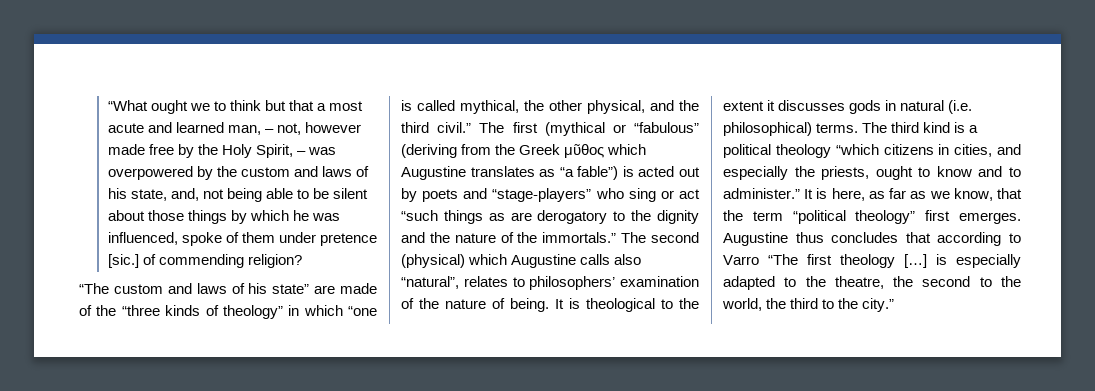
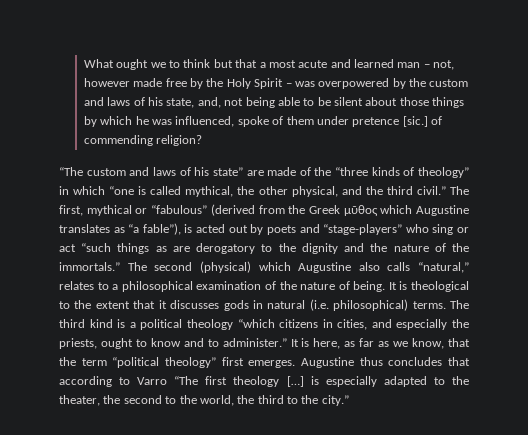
[107,100,148,111] “What -> [83,59,114,68] What
[227,125,261,135] man, -> [397,62,421,68] man
[255,144,293,158] Spirit, -> [254,78,284,89] Spirit
[512,122,605,136] first (mythical -> [59,205,132,216] first, mythical
[401,144,457,158] (deriving -> [210,204,255,216] (derived
[577,166,619,180] fable”) -> [142,223,181,235] fable”),
[580,254,642,265] [401,276,616,290] calls also “natural”, relates to philosophers’ -> [358,262,469,273] [59,281,193,292] also calls “natural,” relates to a philosophical
(764, 106) none -> [133,300,156,309] that
[834,276,884,289] theatre, -> [59,395,100,406] theater,

